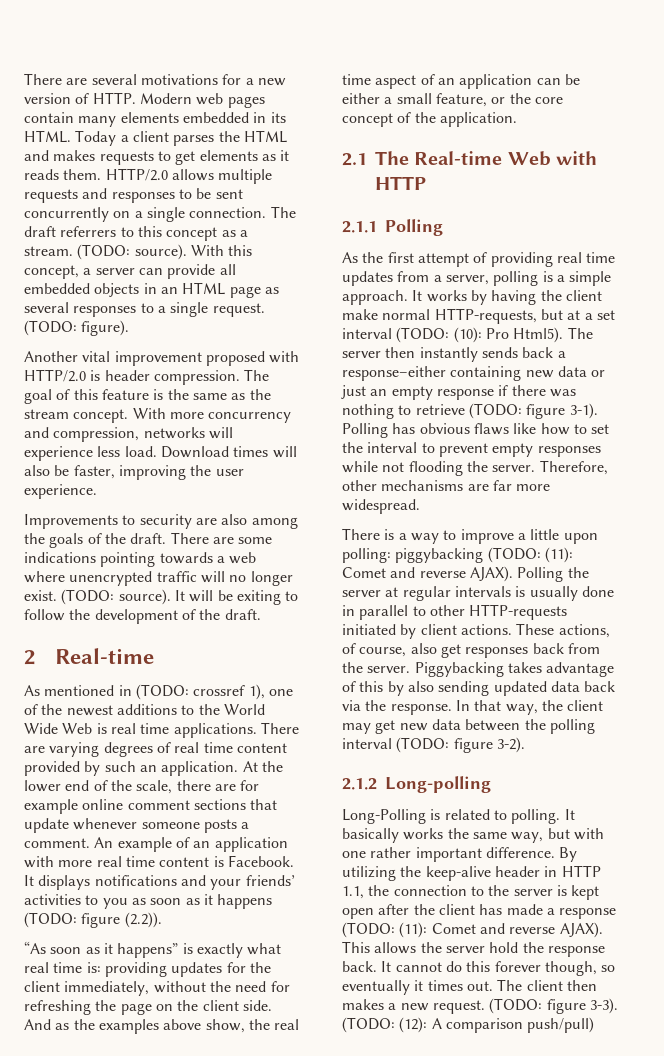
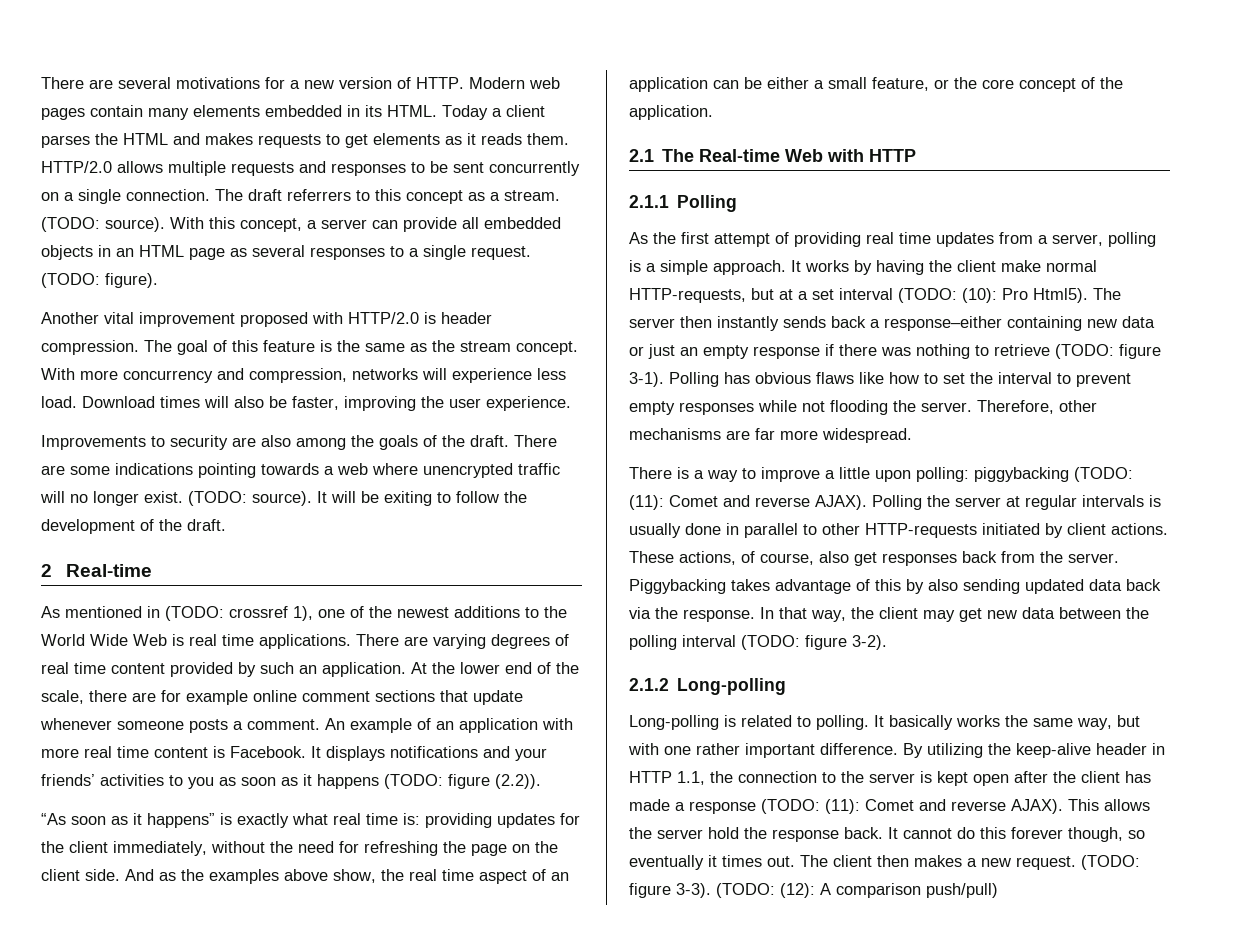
[342,809,426,824] Long-Polling -> [629,715,719,730] Long-polling

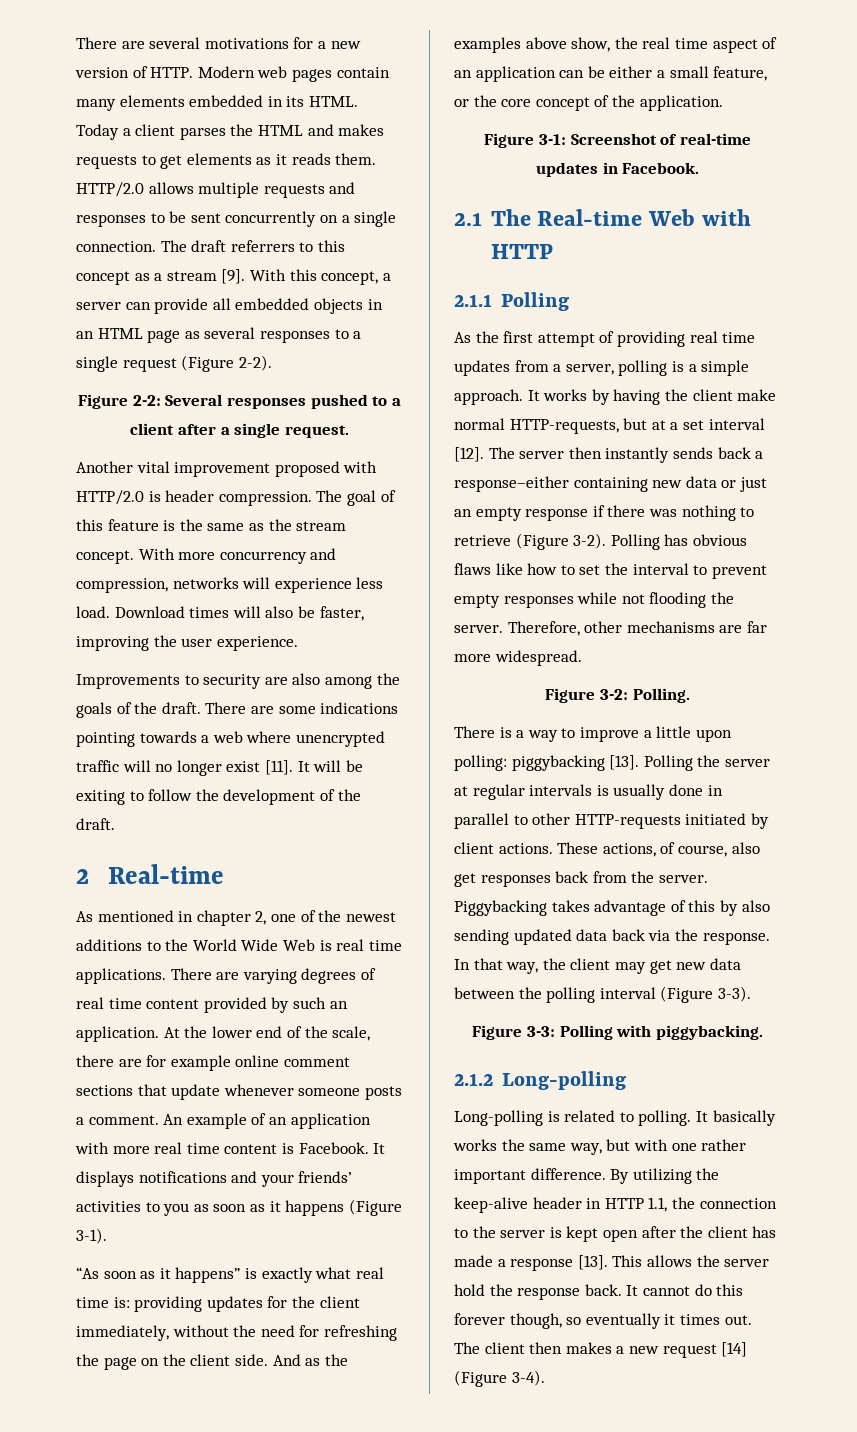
[504,190,560,201] [41,217,165,232] stream. (TODO: source). -> [166,269,246,284] stream [9].
[471,246,531,260] [41,273,158,288] request. (TODO: figure). -> [122,355,272,372] [78,394,401,409] [130,423,349,438] request (Figure 2-2). // Figure 2-2: Several responses pushed to a client after a single request.
[144,491,312,506] exist. (TODO: source). -> [226,760,293,775] exist [11].
[165,606,313,621] (TODO: crossref 1), -> [196,910,267,926] chapter 2,
[384,774,541,789] (TODO: figure (2.2)). -> [348,1199,402,1216] [76,1228,107,1244] (Figure 3-1).
(713, 112) none -> [484,133,751,148] [535,162,700,177] // Figure 3-1: Screenshot of real-time updates in Facebook.
[898,288,1088,303] (TODO: (10): Pro Html5). -> [454,447,484,462] [12].
[1055,344,1161,359] [629,372,664,387] (TODO: figure 3-1). -> [515,533,607,550] (Figure 3-2).
(912, 435) none -> [545,688,690,703] // Figure 3-2: Polling.
[1074,467,1133,482] [629,495,867,510] (TODO: (11): Comet and reverse AJAX). -> [609,755,640,770] [13].
[741,635,887,650] (TODO: figure 3-2). -> [660,986,751,1003] [472,1025,763,1040] (Figure 3-3). // Figure 3-3: Polling with piggybacking.
[761,799,1063,814] (TODO: (11): Comet and reverse AJAX). -> [577,1255,608,1270] [13].
[1016,855,1140,870] [629,883,998,898] request. (TODO: figure 3-3). (TODO: (12): A comparison push/pull) -> [662,1342,748,1358] [454,1370,545,1387] request [14] (Figure 3-4).

